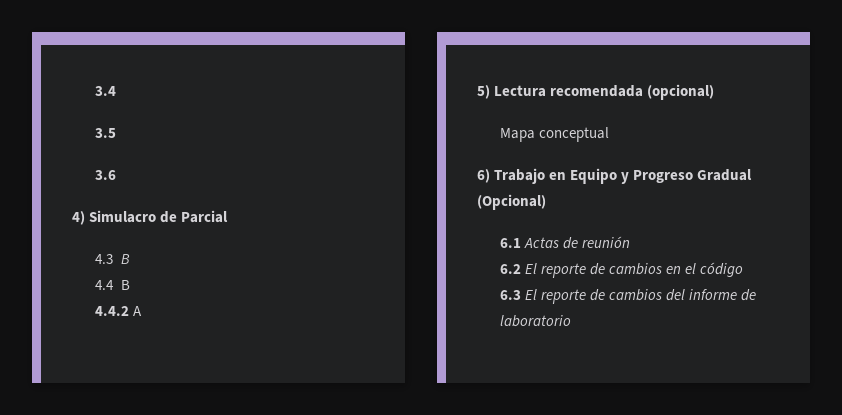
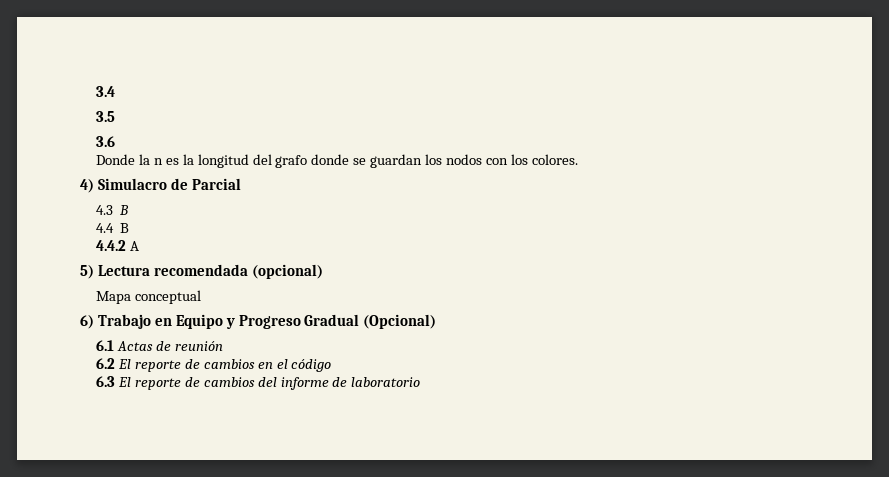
(117, 175) none -> [96,154,578,168] // Donde la n es la longitud del grafo donde se guardan los nodos con los colores.

